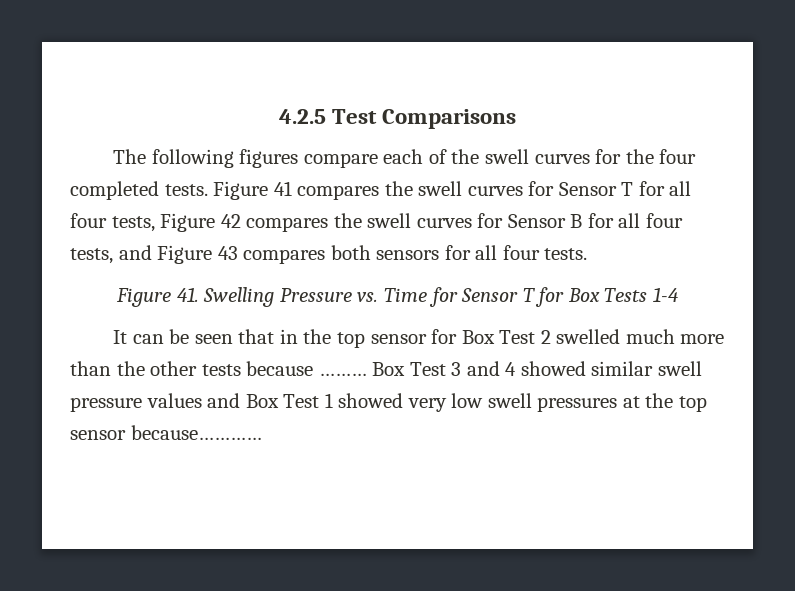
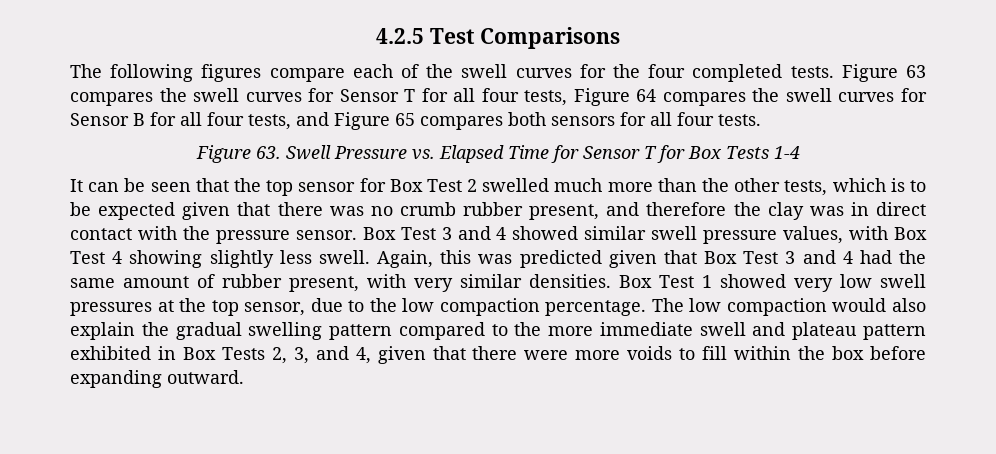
[273,181,292,196] 41 -> [906,65,927,78] 63
[220,214,241,228] 42 -> [636,89,657,102] 64
[217,246,238,260] 43 -> [395,113,415,126] 65
[176,287,275,307] 41. Swelling -> [255,145,331,160] 63. Swell
(379, 297) none -> [438,145,504,163] Elapsed
[279,329,298,344] in -> (229, 185) none
[201,361,367,376] tests because ……… -> [784,178,926,196] [70,202,926,220] [70,226,357,244] tests, which is to be expected given that there was no crumb rubber present, and therefore the clay was in direct contact with the pressure sensor.
[146,393,241,408] values and -> [783,226,927,244] [70,250,926,268] [70,274,611,292] values, with Box Test 4 showing slightly less swell. Again, this was predicted given that Box Test 3 and 4 had the same amount of rubber present, with very similar densities.
[70,425,262,440] sensor because………… -> [244,298,926,316] [70,322,926,340] [70,346,926,364] [70,370,244,388] sensor, due to the low compaction percentage. The low compaction would also explain the gradual swelling pattern compared to the more immediate swell and plateau pattern exhibited in Box Tests 2, 3, and 4, given that there were more voids to fill within the box before expanding outward.

